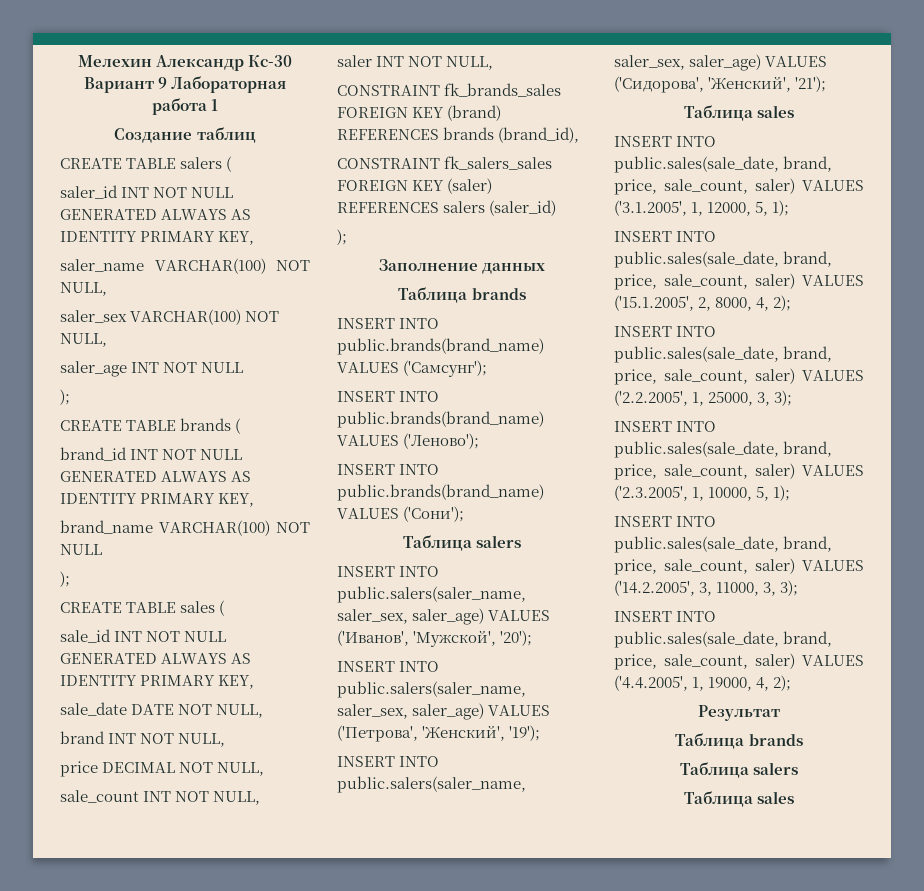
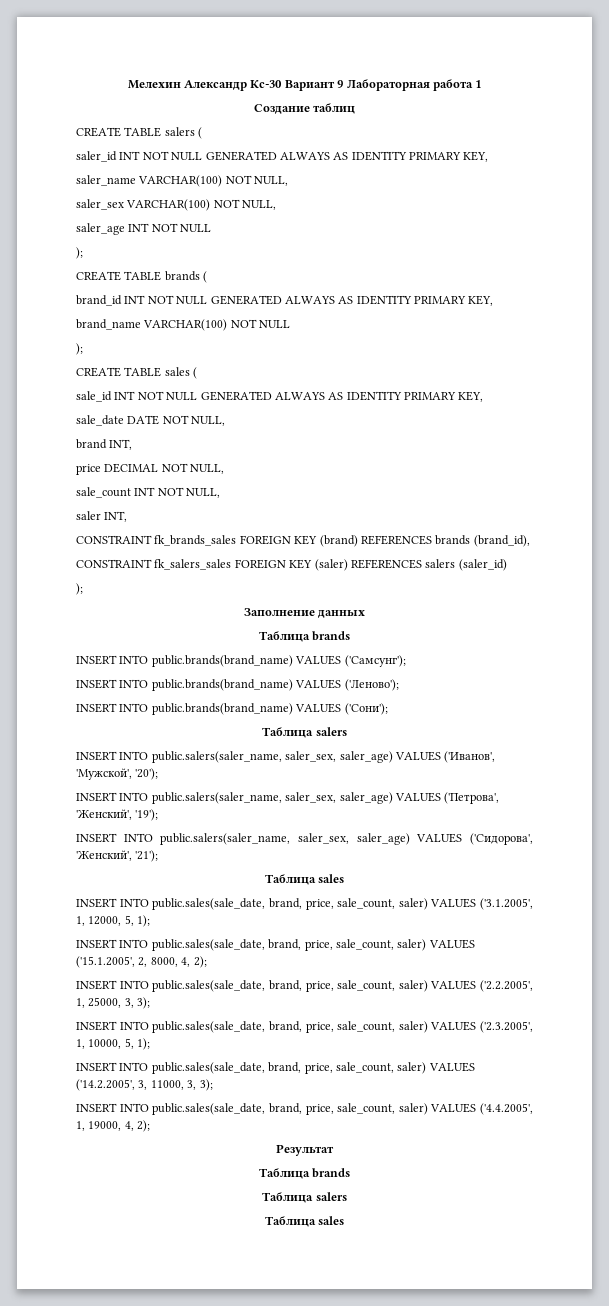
[108,733,226,747] INT NOT NULL, -> [109,439,133,450] INT,
[376,56,494,70] INT NOT NULL, -> [104,511,128,522] INT,

